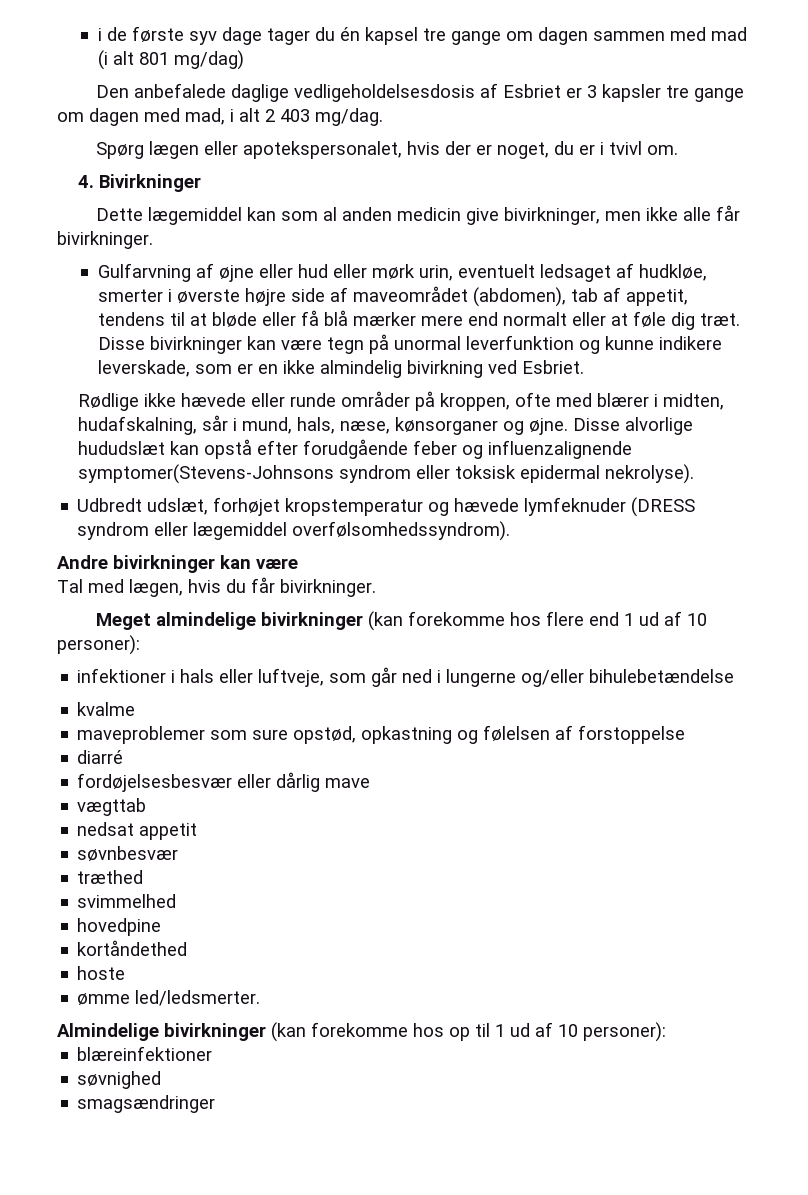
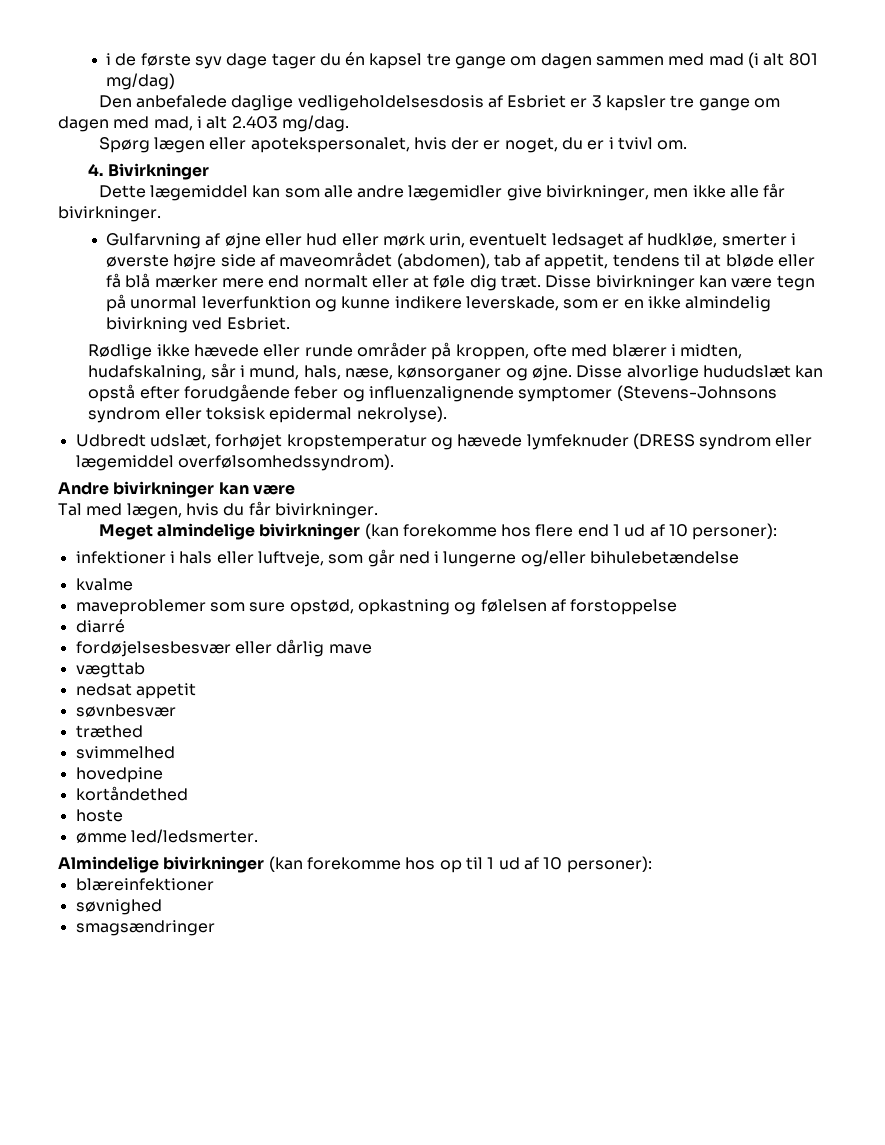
[265,109,310,122] 2 403 -> [231,116,278,129] 2.403
[322,207,461,221] al anden medicin -> [323,185,503,201] alle andre lægemidler
[77,464,334,484] symptomer(Stevens-Johnsons -> [518,385,777,402] symptomer (Stevens-Johnsons

